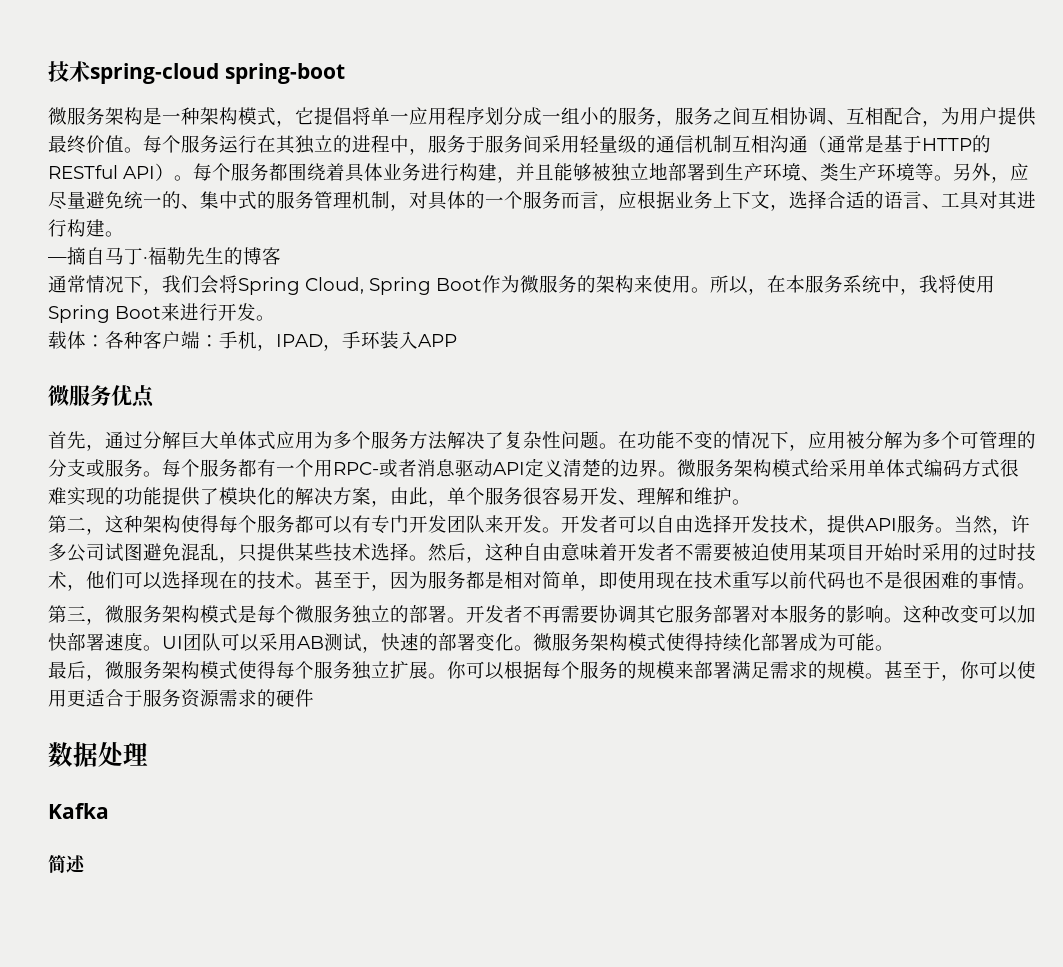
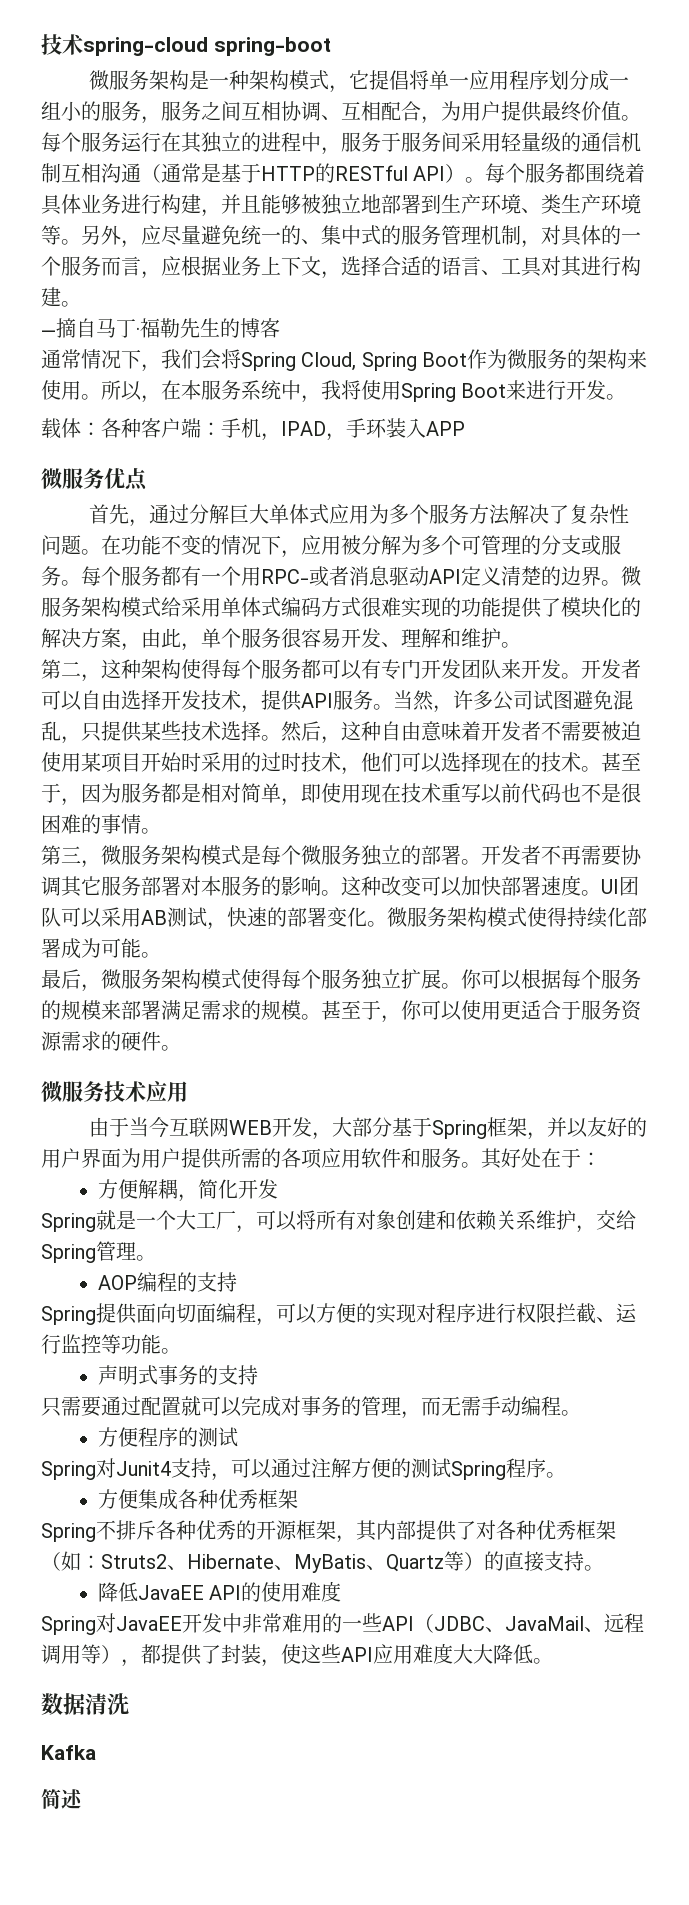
(314, 698) none -> [161,1045,181,1051] [41,1081,188,1102] [89,1117,648,1140] [41,1148,601,1169] [97,1179,278,1202] [41,1210,636,1233] [41,1241,156,1263] [97,1272,237,1292] [41,1303,637,1326] [41,1334,181,1354] [97,1365,258,1385] [41,1396,581,1419] [97,1427,238,1447] [41,1458,566,1481] [97,1489,298,1510] [41,1520,616,1543] [41,1551,604,1573] [97,1581,342,1602] [41,1613,644,1635] [41,1643,553,1667] 。 // 微服务技术应用 // 由于当今互联网WEB开发，大部分基于Spring框架，并以友好的用户界面为用户提供所需的各项应用软件和服务。其好处在于： // 方便解耦，简化开发 // Spring就是一个大工厂，可以将所有对象创建和依赖关系维护，交给Spring管理。 // AOP编程的支持 // Spring提供面向切面编程，可以方便的实现对程序进行权限拦截、运行监控等功能。 // 声明式事务的支持 // 只需要通过配置就可以完成对事务的管理，而无需手动编程。 // 方便程序的测试 // Spring对Junit4支持，可以通过注解方便的测试Spring程序。 // 方便集成各种优秀框架 // Spring不排斥各种优秀的开源框架，其内部提供了对各种优秀框架（如：Struts2、Hibernate、MyBatis、Quartz等）的直接支持。 // 降低JavaEE API的使用难度 // Spring对JavaEE开发中非常难用的一些API（JDBC、JavaMail、远程调用等），都提供了封装，使这些API应用难度大大降低。
[98,742,148,767] 处理 -> [85,1693,129,1715] 清洗

